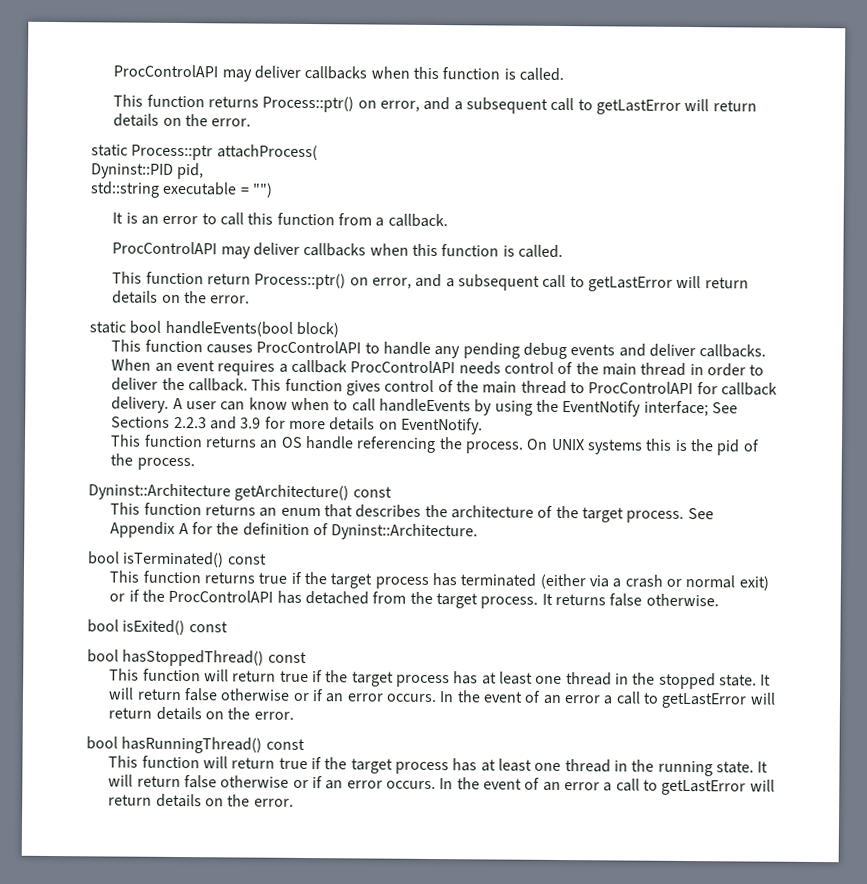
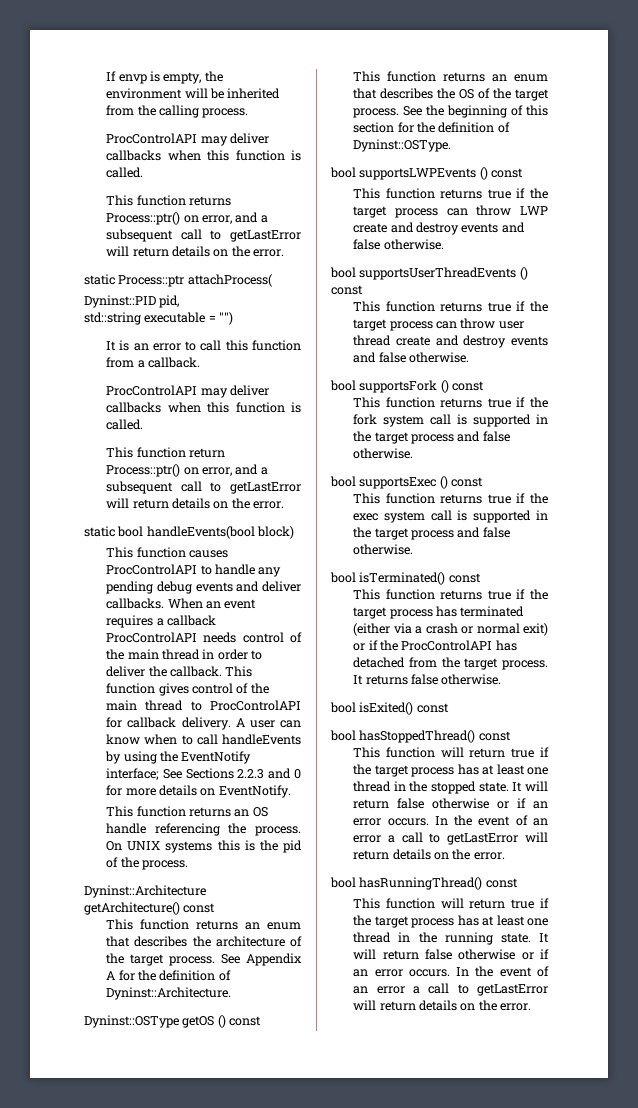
(113, 71) none -> [106,71,223,84] [106,88,281,99] [106,105,249,118] If envp is empty, the environment will be inherited from the calling process. //
[240,417,262,429] 3.9 -> [294,769,301,779] 0
(479, 532) none -> [84,1015,262,1028] [353,71,548,82] [353,88,549,101] [353,105,548,118] [353,122,510,133] [353,139,452,152] [330,167,524,180] [353,188,548,199] [353,205,548,218] [353,222,525,235] [353,239,444,250] [330,267,528,280] [331,285,363,295] [353,301,548,312] [353,318,524,331] [353,335,548,348] [353,352,469,363] [330,380,485,393] [353,397,548,408] [353,414,548,427] [353,431,510,444] [353,448,414,459] [330,476,484,489] [353,493,548,504] [353,510,548,523] [353,527,510,540] [353,544,414,555] // Dyninst::OSType getOS () const // This function returns an enum that describes the OS of the target process. See the beginning of this section for the definition of Dyninst::OSType. // bool supportsLWPEvents () const // This function returns true if the target process can throw LWP create and destroy events and false otherwise. // bool supportsUserThreadEvents () const // This function returns true if the target process can throw user thread create and destroy events and false otherwise. // bool supportsFork () const // This function returns true if the fork system call is supported in the target process and false otherwise. // bool supportsExec () const // This function returns true if the exec system call is supported in the target process and false otherwise.

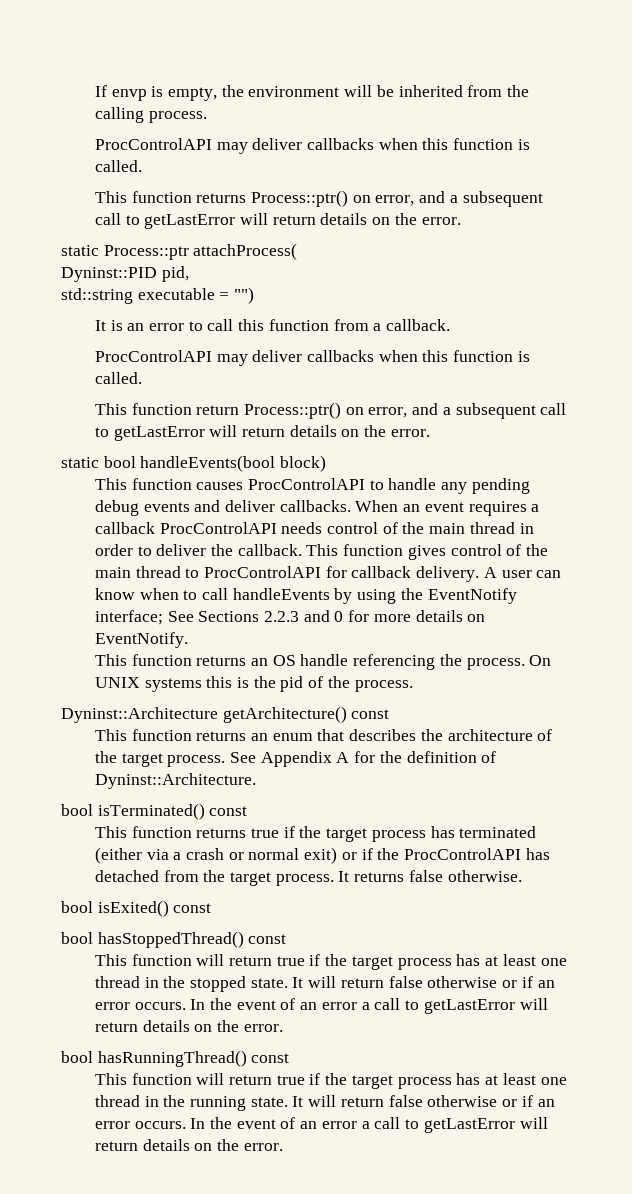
[84,1015,262,1028] [353,71,548,82] [353,88,549,101] [353,105,548,118] [353,122,510,133] [353,139,452,152] [330,167,524,180] [353,188,548,199] [353,205,548,218] [353,222,525,235] [353,239,444,250] [330,267,528,280] [331,285,363,295] [353,301,548,312] [353,318,524,331] [353,335,548,348] [353,352,469,363] [330,380,485,393] [353,397,548,408] [353,414,548,427] [353,431,510,444] [353,448,414,459] [330,476,484,489] [353,493,548,504] [353,510,548,523] [353,527,510,540] [353,544,414,555] // Dyninst::OSType getOS () const // This function returns an enum that describes the OS of the target process. See the beginning of this section for the definition of Dyninst::OSType. // bool supportsLWPEvents () const // This function returns true if the target process can throw LWP create and destroy events and false otherwise. // bool supportsUserThreadEvents () const // This function returns true if the target process can throw user thread create and destroy events and false otherwise. // bool supportsFork () const // This function returns true if the fork system call is supported in the target process and false otherwise. // bool supportsExec () const // This function returns true if the exec system call is supported in the target process and false otherwise. -> (256, 781) none

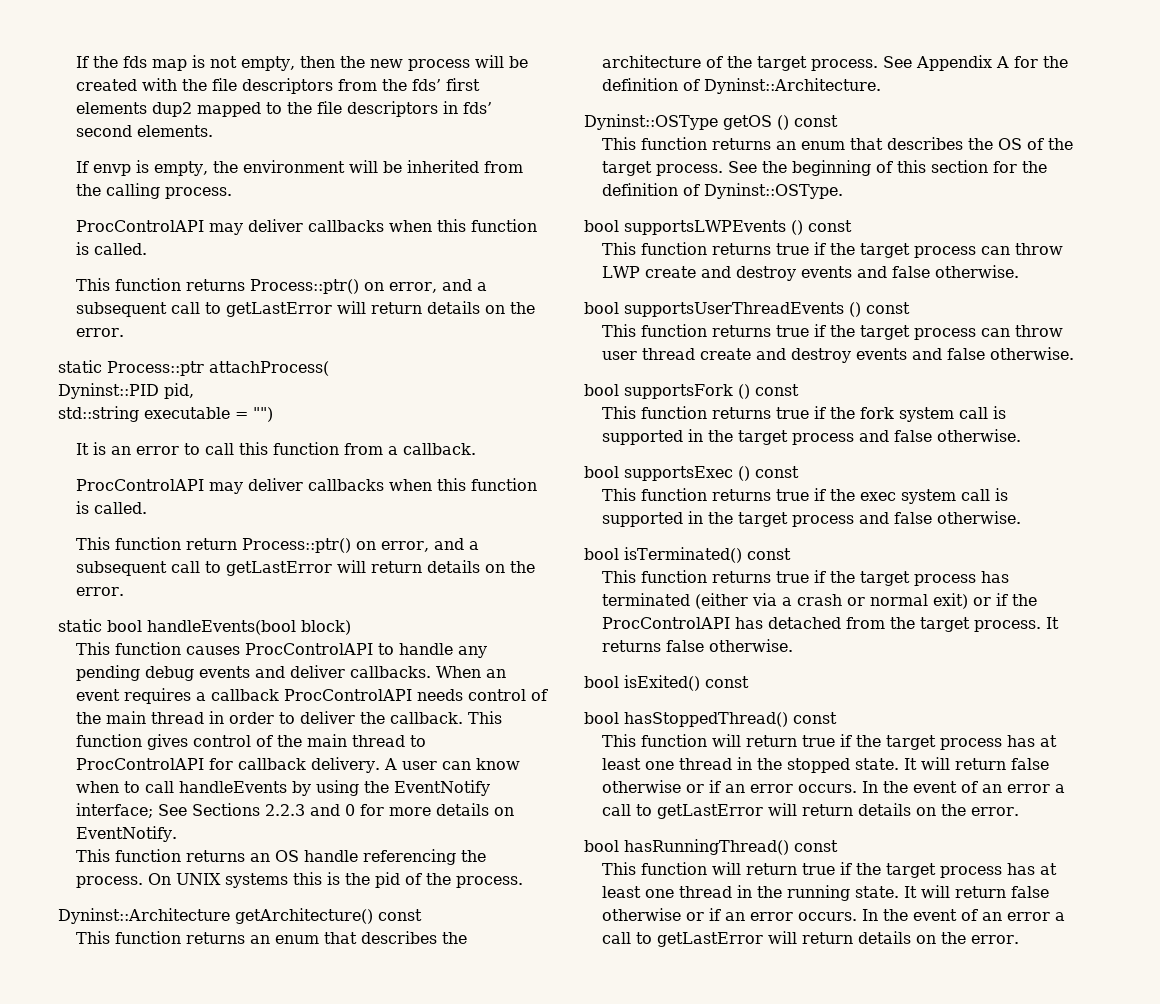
[94,85,107,97] If -> [76,55,529,71] [76,78,481,94] [76,101,493,117] [76,125,214,137] [76,161,90,173] If the fds map is not empty, then the new process will be created with the file descriptors from the fds’ first elements dup2 mapped to the file descriptors in fds’ second elements. // If
(256, 781) none -> [584,114,838,130] [602,137,1074,150] [602,160,1048,176] [602,183,844,199] [584,220,852,235] [602,242,1064,258] [602,265,1020,281] [584,302,910,317] [602,324,1064,340] [602,347,1075,363] [584,384,799,399] [602,406,1007,422] [602,429,1022,445] [584,466,799,481] [602,488,1009,504] [602,511,1022,527] // Dyninst::OSType getOS () const // This function returns an enum that describes the OS of the target process. See the beginning of this section for the definition of Dyninst::OSType. // bool supportsLWPEvents () const // This function returns true if the target process can throw LWP create and destroy events and false otherwise. // bool supportsUserThreadEvents () const // This function returns true if the target process can throw user thread create and destroy events and false otherwise. // bool supportsFork () const // This function returns true if the fork system call is supported in the target process and false otherwise. // bool supportsExec () const // This function returns true if the exec system call is supported in the target process and false otherwise.

